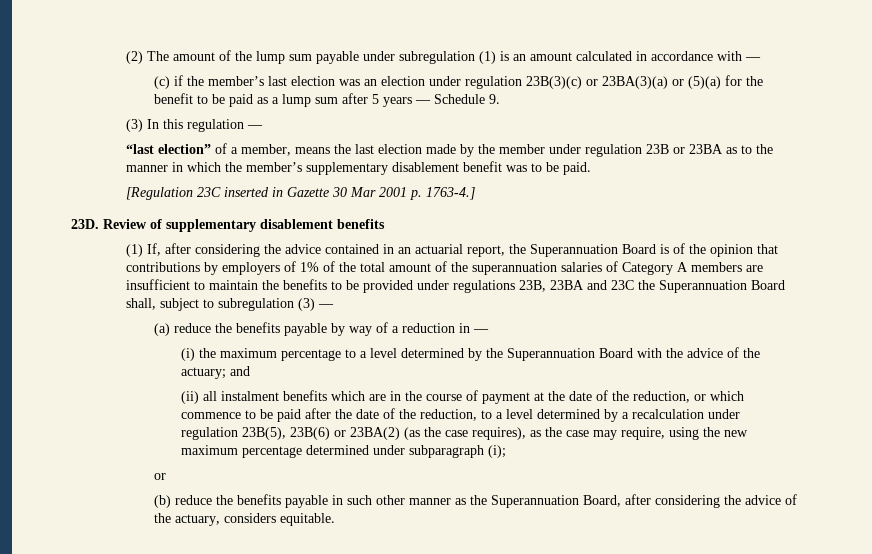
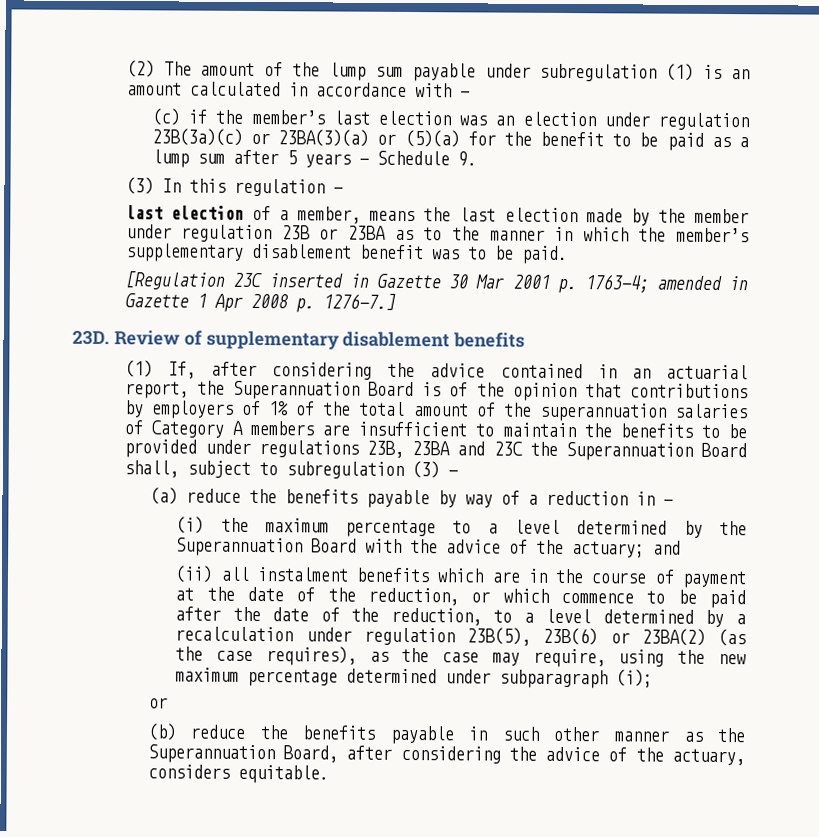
[525,76,582,89] 23B(3)(c) -> [151,128,243,146] 23B(3a)(c)
[126,144,212,154] “last election” -> [125,205,244,220] last election
[426,187,476,200] 1763-4.] -> [584,274,749,293] [124,293,396,313] 1763-4; amended in Gazette 1 Apr 2008 p. 1276-7.]

